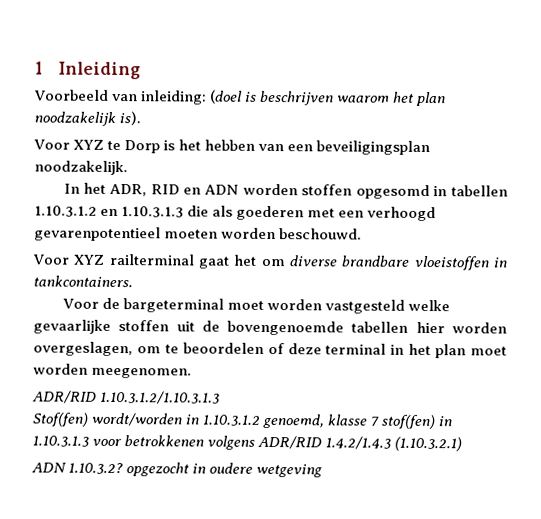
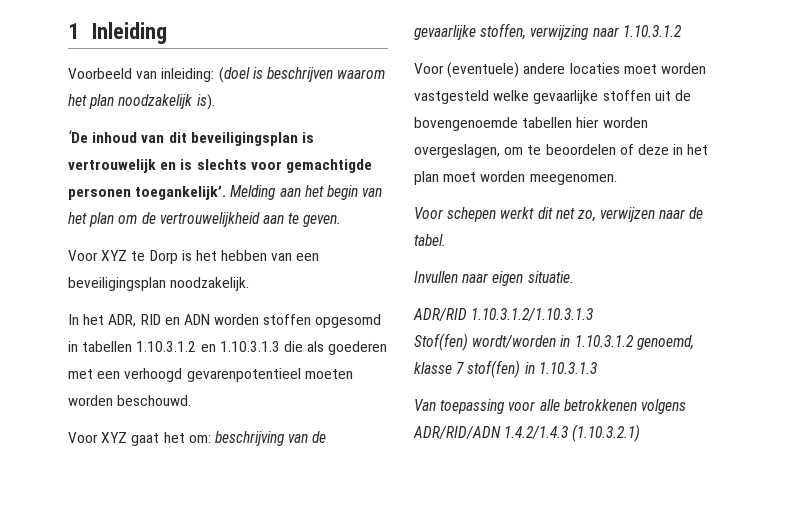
(142, 118) none -> [68,130,314,146] [68,159,372,173] [68,185,383,200] [68,212,342,227] // ‘De inhoud van dit beveiligingsplan is vertrouwelijk en is slechts voor gemachtigde personen toegankelijk’. Melding aan het begin van het plan om de vertrouwelijkheid aan te geven.
[108,253,195,266] railterminal -> (128, 437) none
[260,255,508,271] [33,275,133,288] [61,297,224,313] om diverse brandbare vloeistoffen in tankcontainers. // Voor de bargeterminal -> [188,431,327,446] [414,23,682,40] [414,62,620,78] om: beschrijving van de gevaarlijke stoffen, verwijzing naar 1.10.3.1.2 // Voor (eventuele) andere locaties
[325,343,387,355] terminal -> (669, 149) none
(193, 373) none -> [414,207,704,222] [414,234,446,246] [414,271,574,286] // Voor schepen werkt dit net zo, verwijzen naar de tabel. // Invullen naar eigen situatie.
[92,438,123,447] voor -> [414,399,560,414] // Van toepassing voor alle
[257,435,323,450] ADR/RID -> [413,426,501,439] ADR/RID/ADN
[31,462,323,478] // ADN 1.10.3.2? opgezocht in oudere wetgeving -> (641, 433) none

